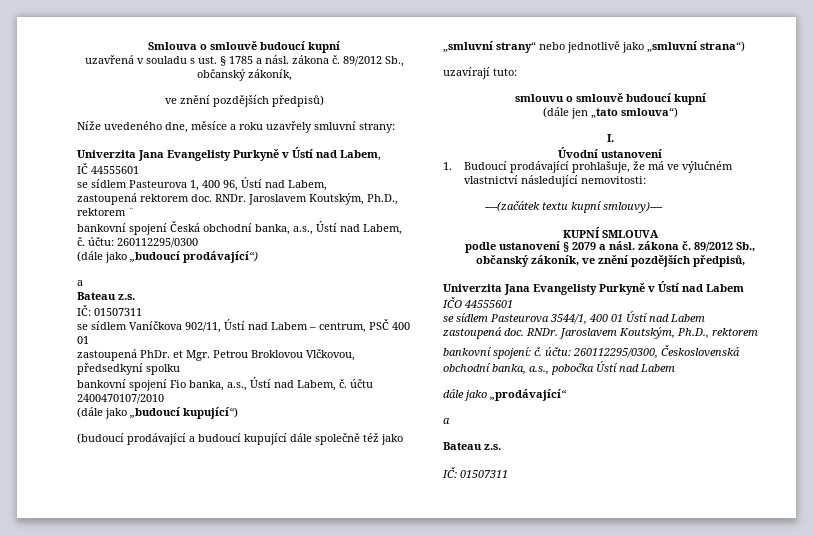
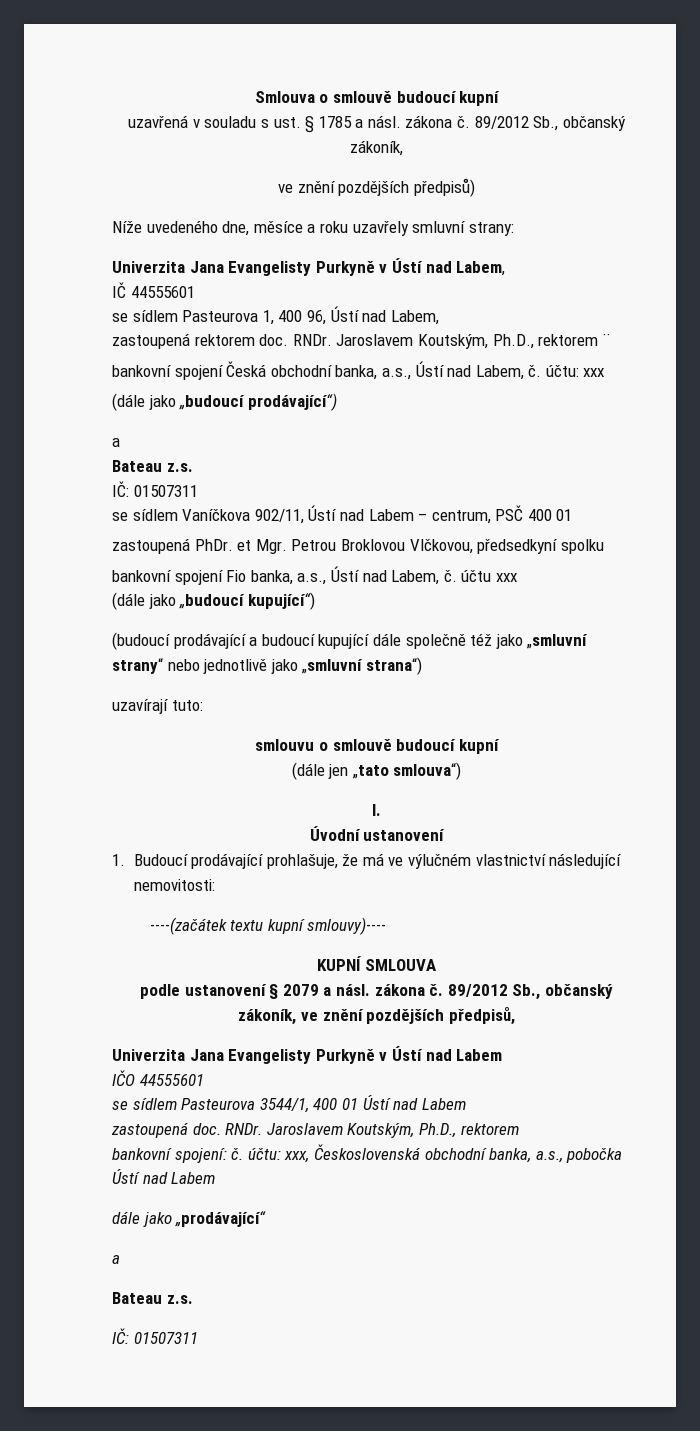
[117,238,198,248] 260112295/0300 -> [583,368,605,377] xxx
[77,394,164,404] 2400470107/2010 -> [495,573,517,582] xxx
[573,348,658,359] 260112295/0300, -> [284,1151,310,1163] xxx,

